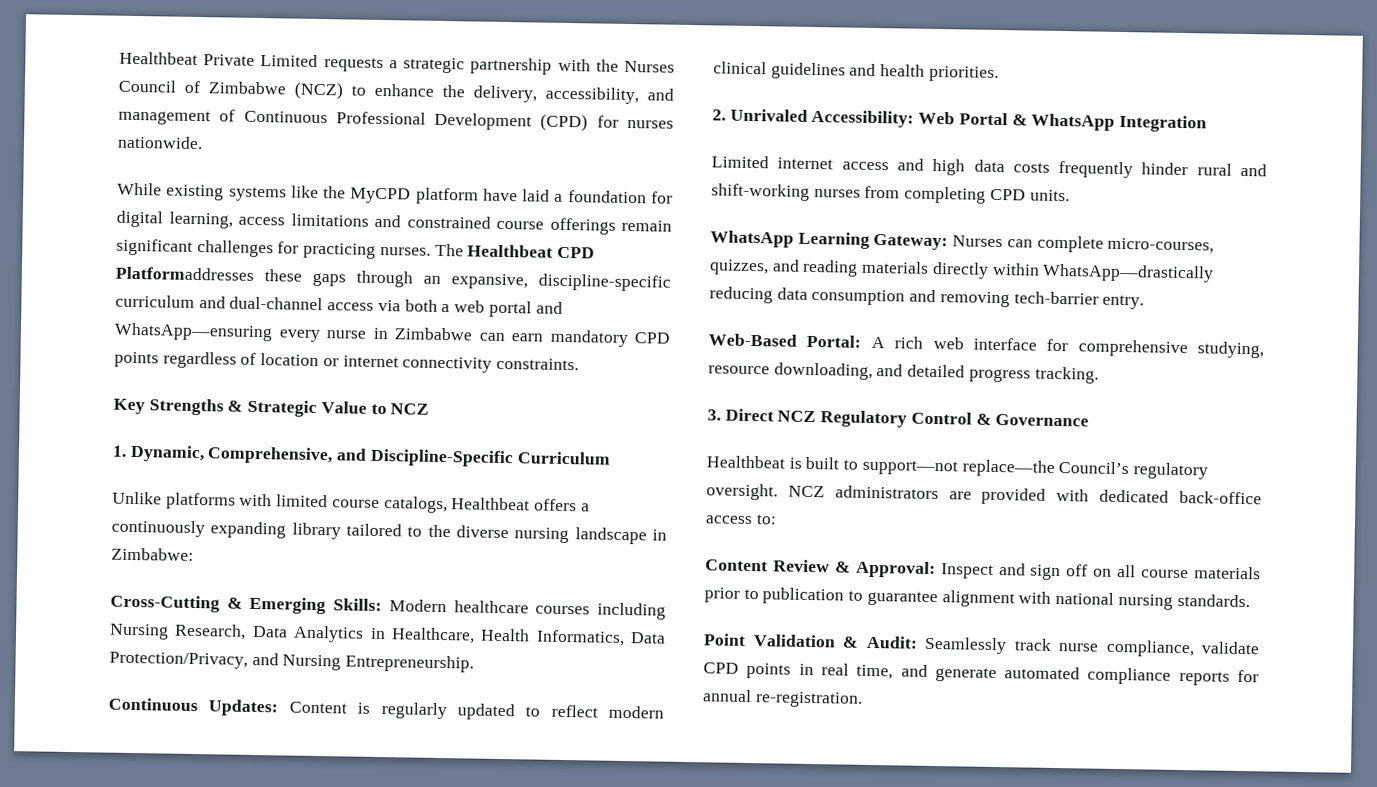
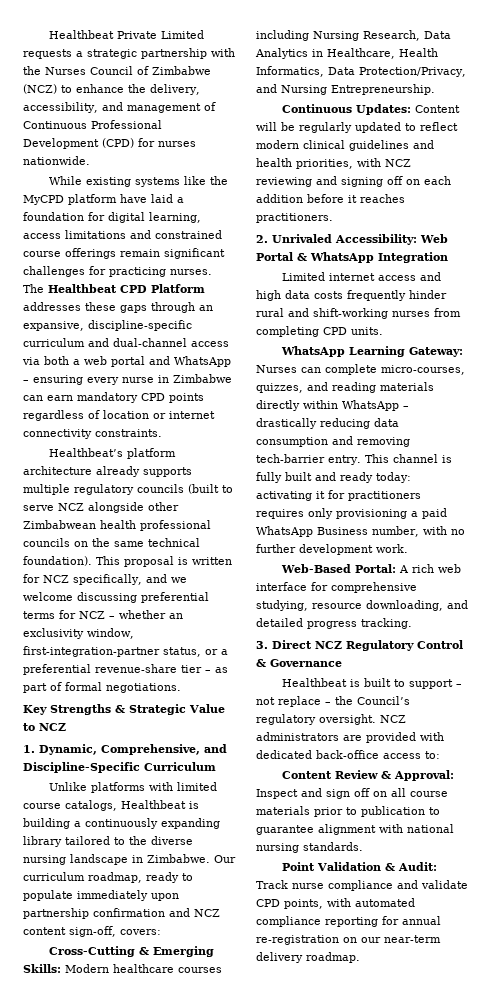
[115,266,254,281] Platformaddresses -> [151,284,205,293] [23,302,81,311] Platform addresses
[114,322,273,342] WhatsApp—ensuring -> [174,356,231,367] [23,375,83,385] WhatsApp – ensuring
(580, 364) none -> [48,448,176,459] [23,466,192,477] [23,484,233,495] [23,502,179,513] [23,520,211,531] [23,538,200,547] [23,556,232,567] [23,574,187,585] [23,592,209,603] [23,610,183,619] [23,628,134,639] [23,646,228,657] [23,664,228,675] [23,682,181,693] // Healthbeat’s platform architecture already supports multiple regulatory councils (built to serve NCZ alongside other Zimbabwean health professional councils on the same technical foundation). This proposal is written for NCZ specifically, and we welcome discussing preferential terms for NCZ – whether an exclusivity window, first-integration-partner status, or a preferential revenue-share tier – as part of formal negotiations.
[534,498,578,512] offers -> [189,801,199,809] [23,818,70,829] is building
[111,547,194,561] Zimbabwe: -> [147,854,236,863] [23,872,193,883] [23,890,179,901] [23,908,220,919] [23,926,161,937] Zimbabwe. Our curriculum roadmap, ready to populate immediately upon partnership confirmation and NCZ content sign-off, covers:
[357,702,371,714] is -> [256,122,295,131] will be
[928,65,999,82] priorities. -> [296,158,411,169] [256,176,451,187] [256,194,405,203] [256,213,333,223] priorities, with NCZ reviewing and signing off on each addition before it reaches practitioners.
[1042,263,1215,283] WhatsApp—drastically -> [342,400,409,411] [256,418,317,429] WhatsApp – drastically
(1145, 302) none -> [364,454,452,463] [256,472,411,483] [256,490,421,501] [256,508,447,519] [256,526,465,537] [256,544,408,555] This channel is fully built and ready today: activating it for practitioners requires only provisioning a paid WhatsApp Business number, with no further development work.
[861,459,1055,477] support—not replace—the -> [408,679,462,689] [256,696,353,707] support – not replace – the
[924,636,1260,658] [703,662,997,683] Seamlessly track nurse compliance, validate CPD points in real time, and generate -> [256,880,468,891] [256,898,351,909] Track nurse compliance and validate CPD points, with
[1178,670,1230,686] reports -> [325,917,378,927] reporting
[754,691,863,708] re-registration. -> [256,935,441,945] [256,952,360,963] re-registration on our near-term delivery roadmap.

